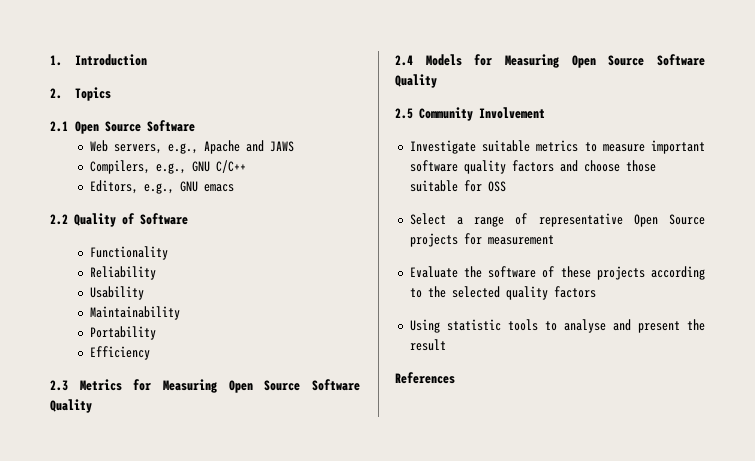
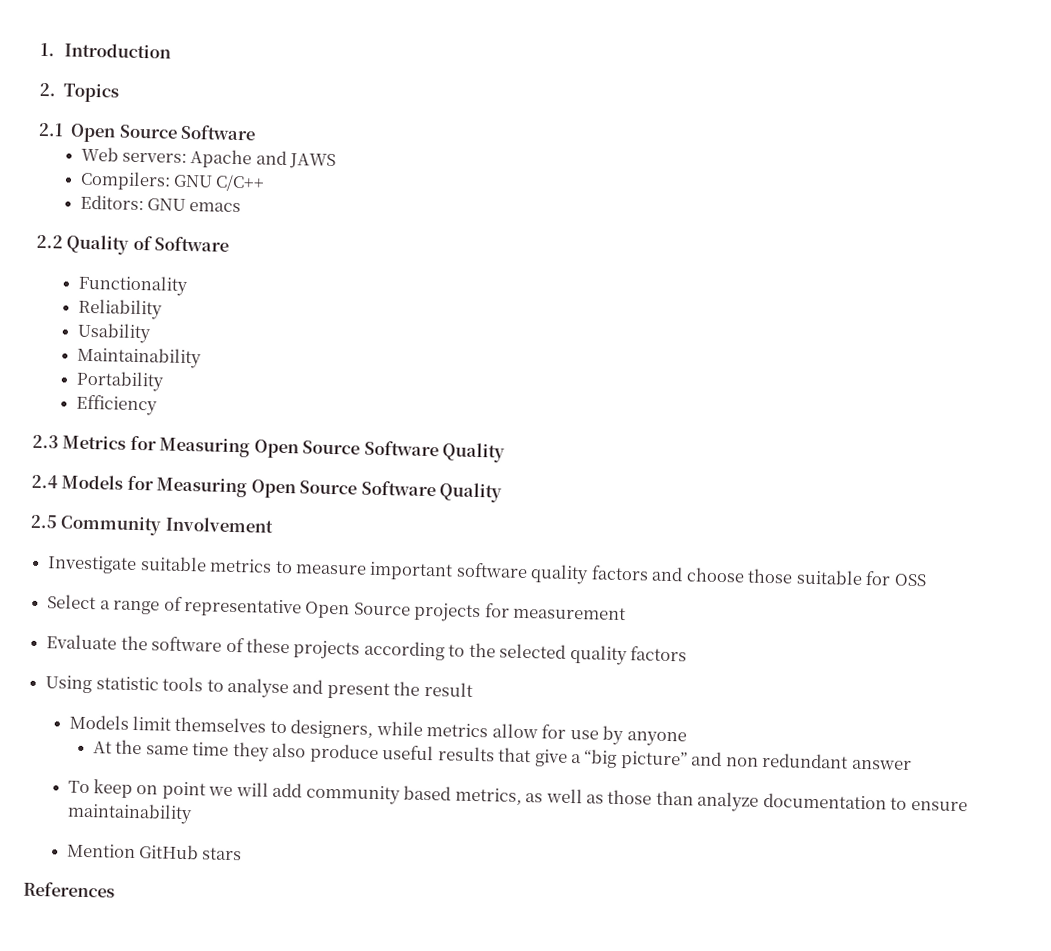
[113,143,198,154] servers, e.g., -> [122,152,188,163] servers:
[89,160,186,174] Compilers, e.g., -> [79,170,171,191] Compilers:
[89,180,174,194] Editors, e.g., -> [79,194,144,211] Editors:
(446, 345) none -> [68,714,687,747] [92,739,912,771] [67,779,968,812] [66,802,193,825] [66,843,243,861] // Models limit themselves to designers, while metrics allow for use by anyone // At the same time they also produce useful results that give a “big picture” and non redundant answer // To keep on point we will add community based metrics, as well as those than analyze documentation to ensure maintainability // Mention GitHub stars

